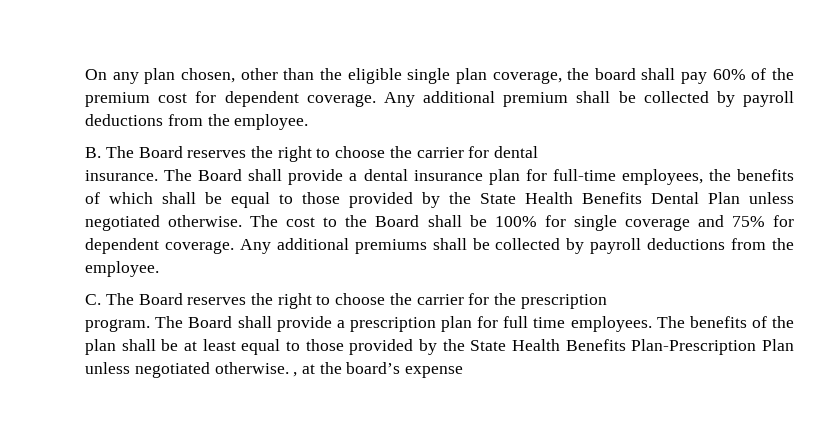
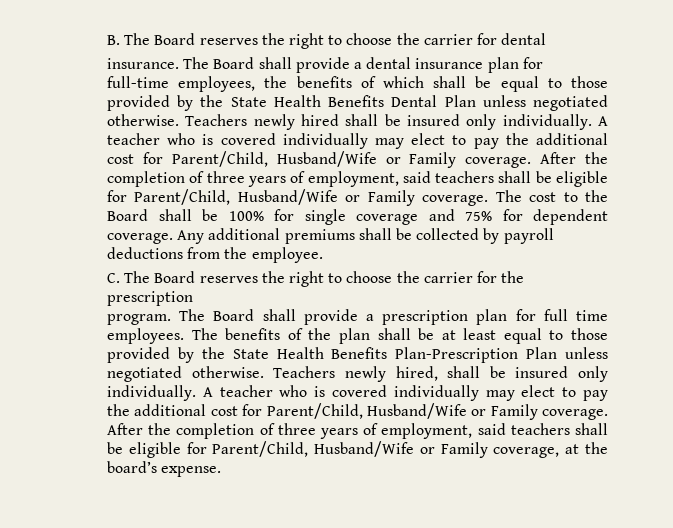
[85,68,795,84] [85,91,795,107] [85,114,309,130] On any plan chosen, other than the eligible single plan coverage, the board shall pay 60% of the premium cost for dependent coverage. Any additional premium shall be collected by payroll deductions from the employee. // -> (107, 40) none
(243, 221) none -> [185,114,609,130] [107,133,608,149] [107,151,608,168] [107,171,608,187] [107,189,489,206] Teachers newly hired shall be insured only individually. A teacher who is covered individually may elect to pay the additional cost for Parent/Child, Husband/Wife or Family coverage. After the completion of three years of employment, said teachers shall be eligible for Parent/Child, Husband/Wife or Family coverage.
[293,372,298,377] , -> [273,366,609,382] [107,385,608,401] [107,403,608,420] [107,423,608,439] [107,441,560,458] Teachers newly hired, shall be insured only individually. A teacher who is covered individually may elect to pay the additional cost for Parent/Child, Husband/Wife or Family coverage. After the completion of three years of employment, said teachers shall be eligible for Parent/Child, Husband/Wife or Family coverage,
[405,366,464,378] expense -> [161,466,222,477] expense.

